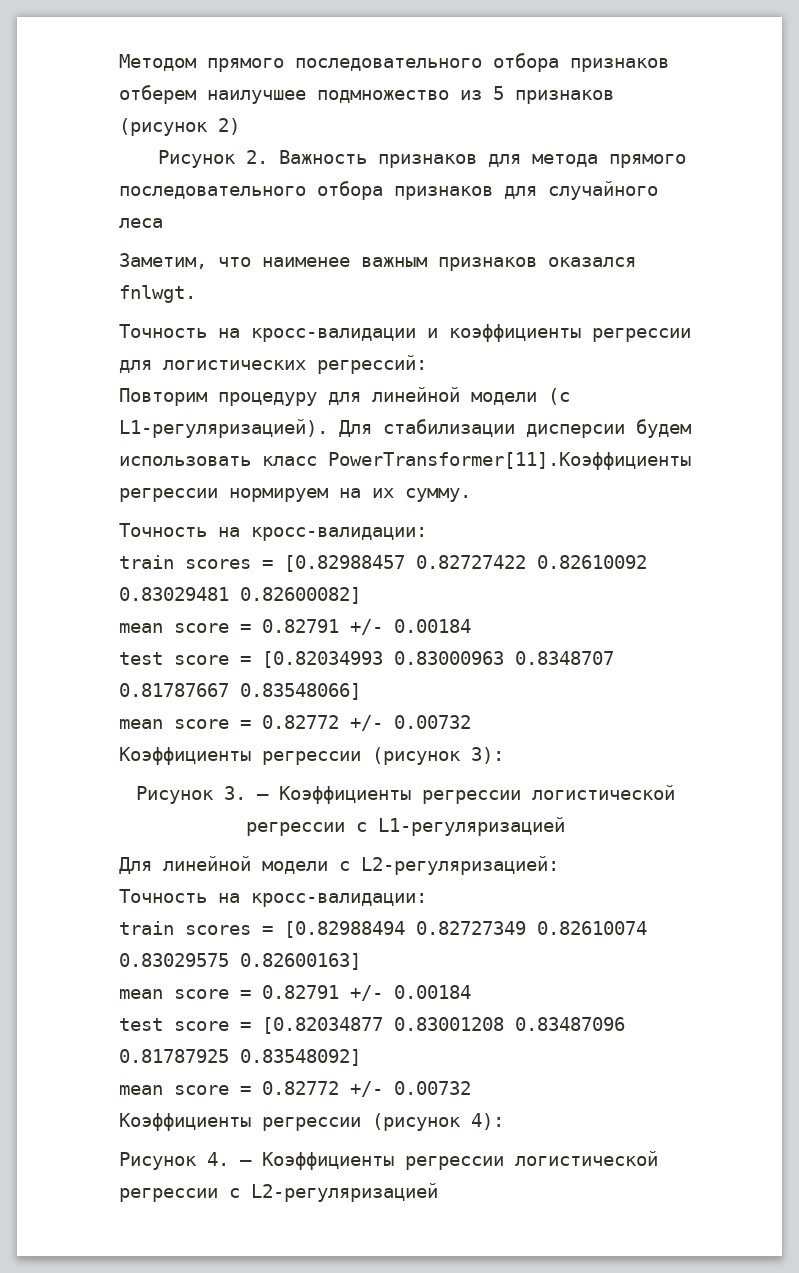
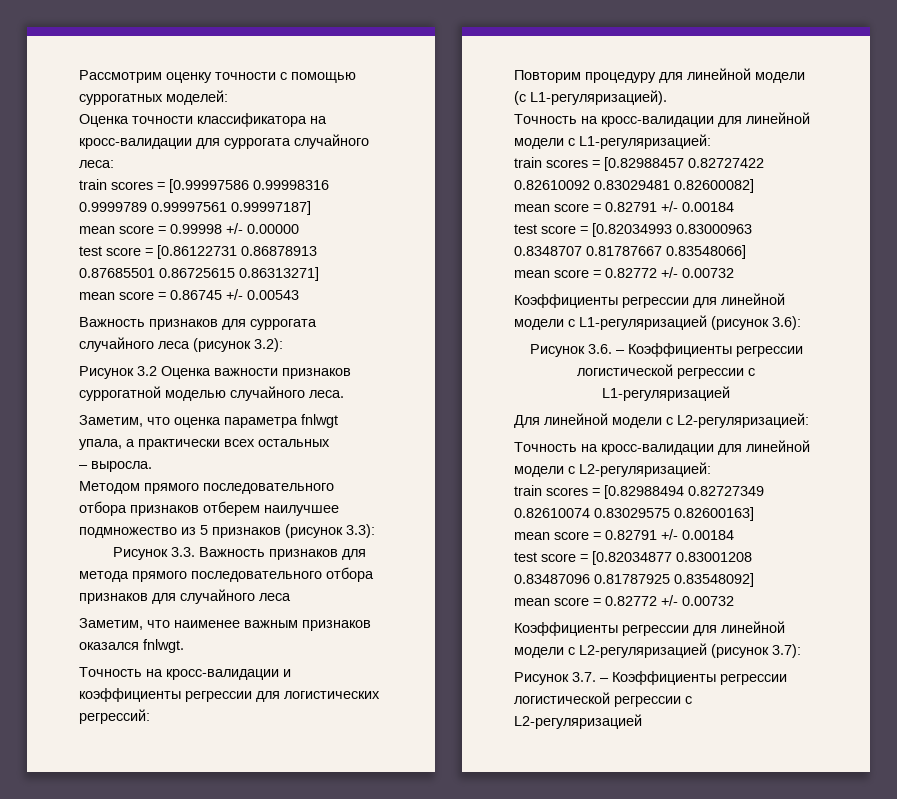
(119, 62) none -> [79,70,356,83] [79,90,228,105] [79,113,327,127] [79,134,369,149] [79,160,114,168] [79,179,329,193] [79,201,311,215] [79,223,299,234] [79,245,317,259] [79,267,319,281] [79,289,299,300] [79,317,317,330] [79,337,283,352] [79,366,351,379] [79,386,344,401] [79,414,338,428] [79,439,330,450] [79,461,152,472] Рассмотрим оценку точности с помощью суррогатных моделей: // Оценка точности классификатора на кросс-валидации для суррогата случайного леса: // train scores = [0.99997586 0.99998316 0.9999789 0.99997561 0.99997187] // mean score = 0.99998 +/- 0.00000 // test score = [0.86122731 0.86878913 0.87685501 0.86725615 0.86313271] // mean score = 0.86745 +/- 0.00543 // Важность признаков для суррогата случайного леса (рисунок 3.2): // Рисунок 3.2 Оценка важности признаков суррогатной моделью случайного леса. // Заметим, что оценка параметра fnlwgt упала, а практически всех остальных // – выросла. //
[218,118,240,135] [158,150,269,168] 2) // Рисунок 2. -> [346,524,375,538] [113,547,196,560] 3.3): // Рисунок 3.3.
[339,419,691,438] [119,452,691,470] [119,488,471,502] [119,523,427,541] Для стабилизации дисперсии будем использовать класс PowerTransformer[11].Коэффициенты регрессии нормируем на их сумму. // Точность на кросс-валидации: -> [514,112,810,127] [514,134,711,149] // Точность на кросс-валидации для линейной модели с L1-регуляризацией:
[372,747,504,765] [135,786,246,804] (рисунок 3): // Рисунок 3. -> [693,293,785,308] [514,315,801,330] [529,344,612,357] для линейной модели с L1-регуляризацией (рисунок 3.6): // Рисунок 3.6.
[251,893,427,907] кросс-валидации: -> [601,440,810,455] [514,462,711,477] кросс-валидации для линейной модели с L2-регуляризацией:
[372,1113,504,1131] [119,1152,229,1170] (рисунок 4): // Рисунок 4. -> [693,621,785,636] [514,643,801,658] [514,672,596,685] для линейной модели с L2-регуляризацией (рисунок 3.7): // Рисунок 3.7.

